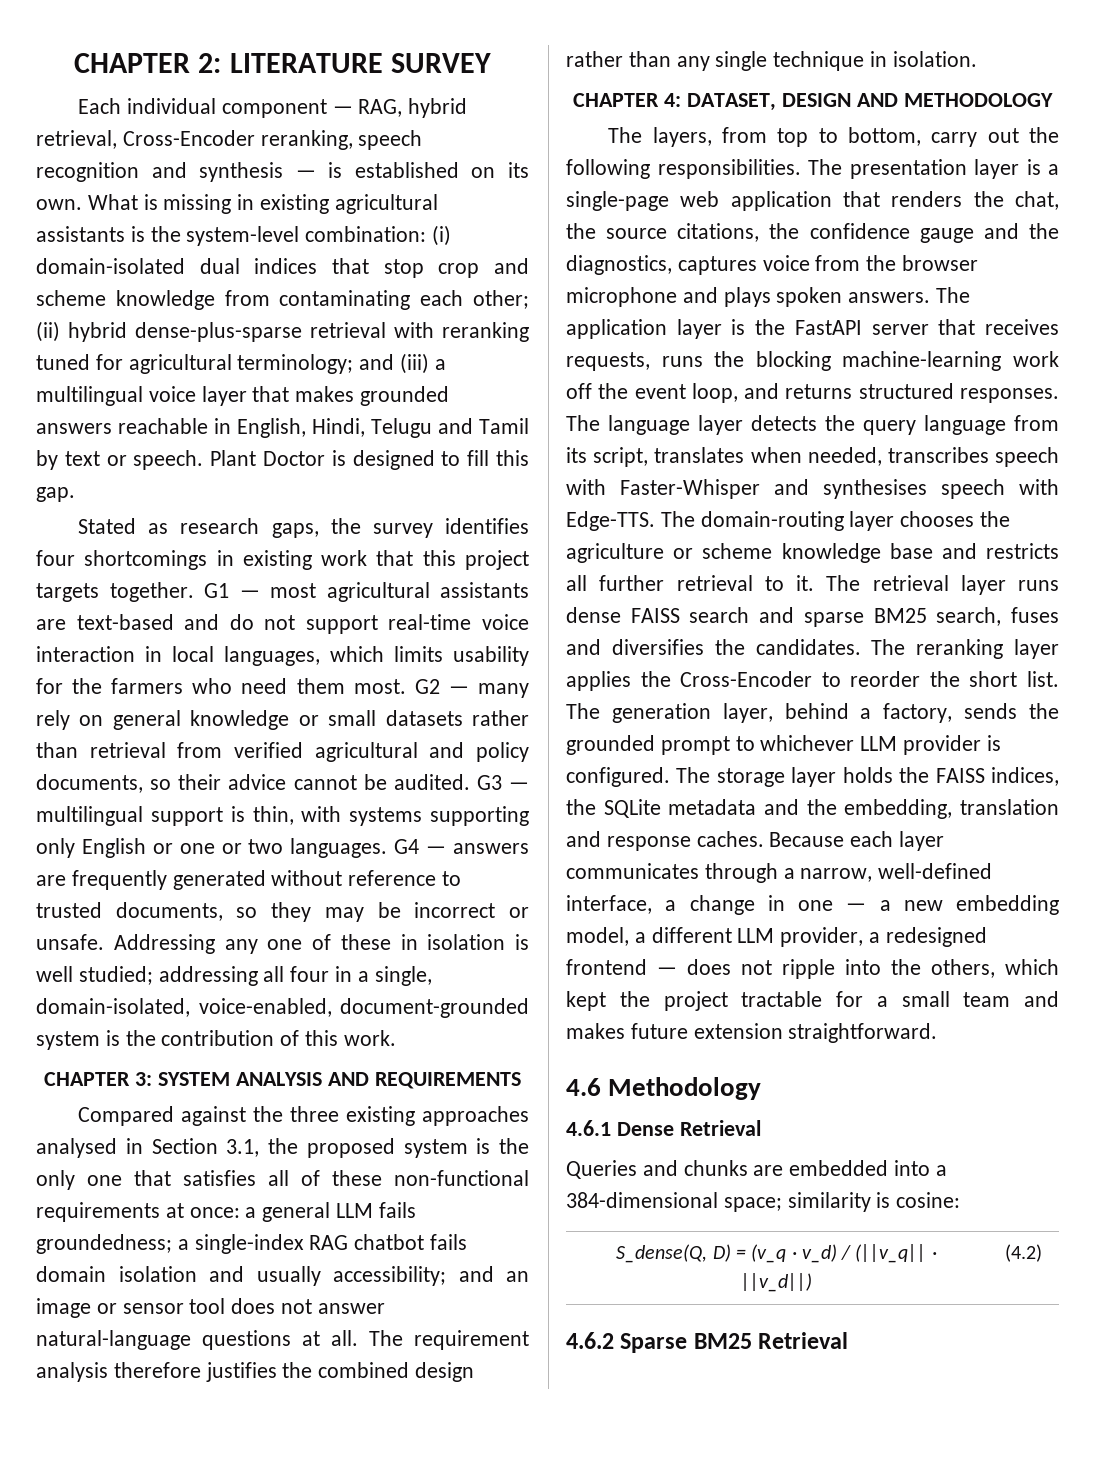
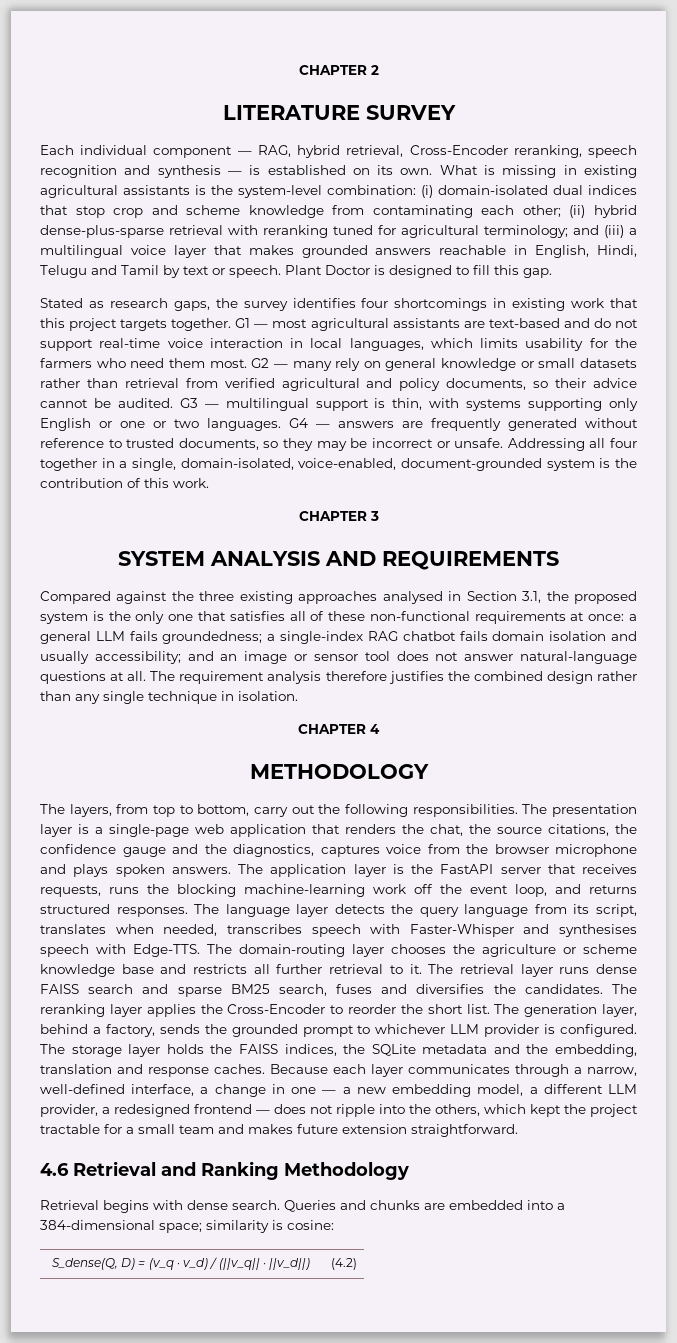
[74,53,222,73] CHAPTER 2: -> [298,65,379,75] CHAPTER 2 //
[224,934,529,954] [36,966,258,986] any one of these in isolation is well studied; addressing -> (585, 444) none
(330, 974) none -> [40,458,97,471] together
[135,1072,153,1086] 3: -> [369,511,379,521] 3 //
[664,93,898,111] 4: DATASET, DESIGN AND -> [370,724,380,734] 4 //
(601, 1087) none -> [73,1161,279,1180] Retrieval and Ranking
[566,1120,761,1136] 4.6.1 Dense Retrieval // -> [40,1200,280,1213] Retrieval begins with dense search.
[566,1332,849,1353] // 4.6.2 Sparse BM25 Retrieval -> (357, 1264) none

